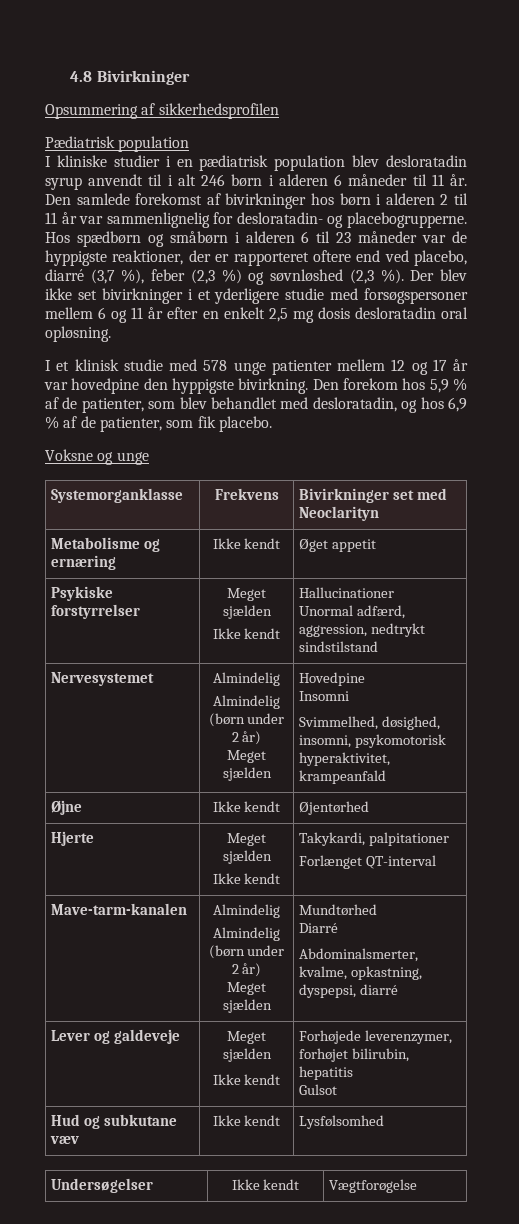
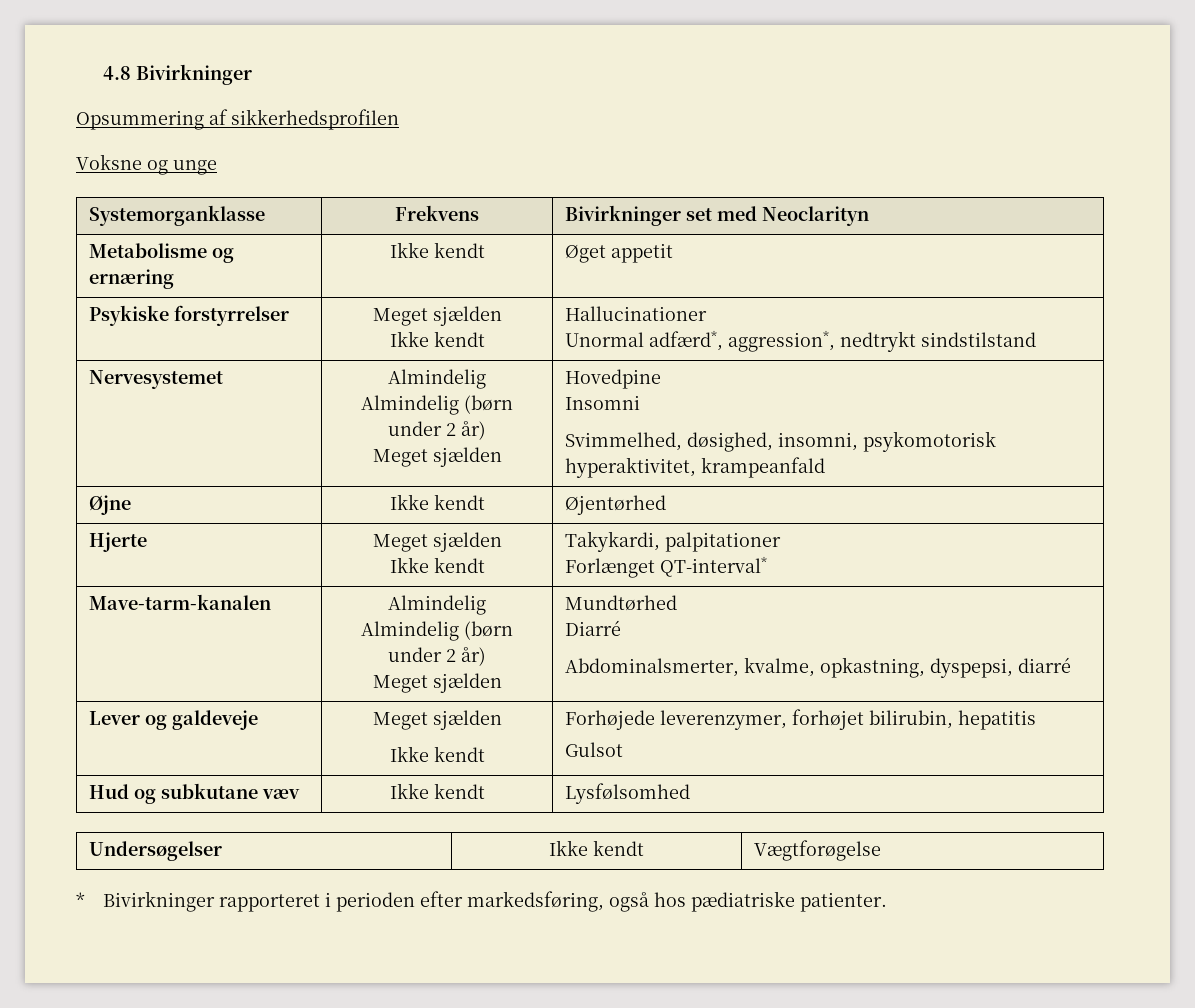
[45,136,190,152] [45,155,467,171] [45,174,467,190] [45,193,469,209] [45,212,467,228] [45,231,468,247] [45,250,467,266] [45,269,468,285] [45,288,468,304] [45,307,468,323] [45,326,111,342] [45,359,468,375] [44,378,467,394] [45,397,467,413] [45,416,272,432] // Pædiatrisk population // I kliniske studier i en pædiatrisk population blev desloratadin syrup anvendt til i alt 246 børn i alderen 6 måneder til 11 år. Den samlede forekomst af bivirkninger hos børn i alderen 2 til 11 år var sammenlignelig for desloratadin- og placebogrupperne. Hos spædbørn og småbørn i alderen 6 til 23 måneder var de hyppigste reaktioner, der er rapporteret oftere end ved placebo, diarré (3,7 %), feber (2,3 %) og søvnløshed (2,3 %). Der blev ikke set bivirkninger i et yderligere studie med forsøgspersoner mellem 6 og 11 år efter en enkelt 2,5 mg dosis desloratadin oral opløsning. // I et klinisk studie med 578 unge patienter mellem 12 og 17 år var hovedpine den hyppigste bivirkning. Den forekom hos 5,9 % af de patienter, som blev behandlet med desloratadin, og hos 6,9 % af de patienter, som fik placebo. -> (399, 119) none
[357,605,406,619] [299,624,368,637] adfærd, aggression, -> [648,330,835,352] adfærd*, aggression*,
[366,855,437,869] QT-interval -> [659,556,767,577] QT-interval*
(418, 1186) none -> [76,891,888,912] // * Bivirkninger rapporteret i perioden efter markedsføring, også hos pædiatriske patienter.

